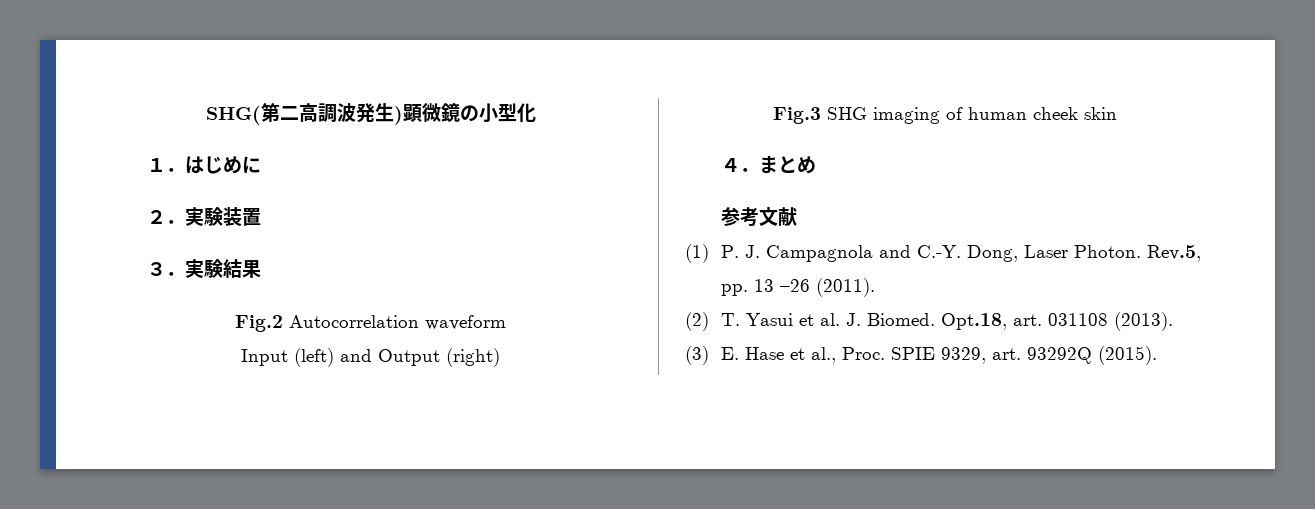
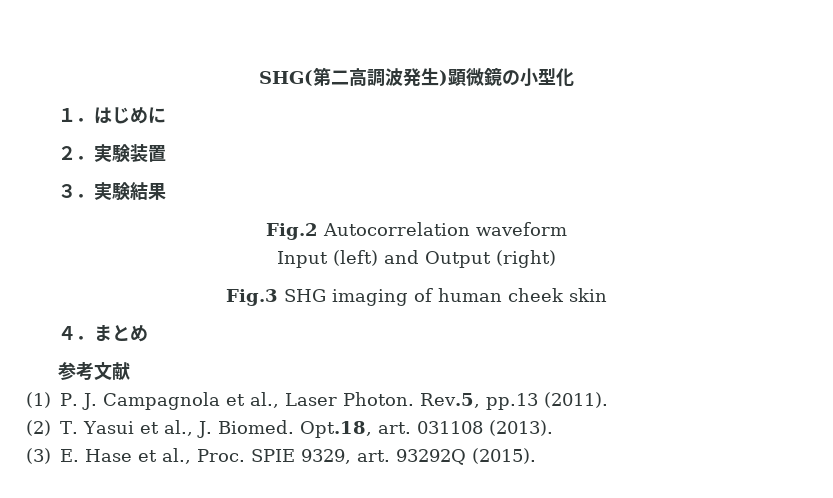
[878,245,1201,262] [720,279,810,296] and C.-Y. Dong, Laser Photon. Rev.5, pp. 13 –26 -> [225,392,538,410] et al., Laser Photon. Rev.5, pp.13
[819,313,840,326] al. -> [163,420,193,436] al.,

